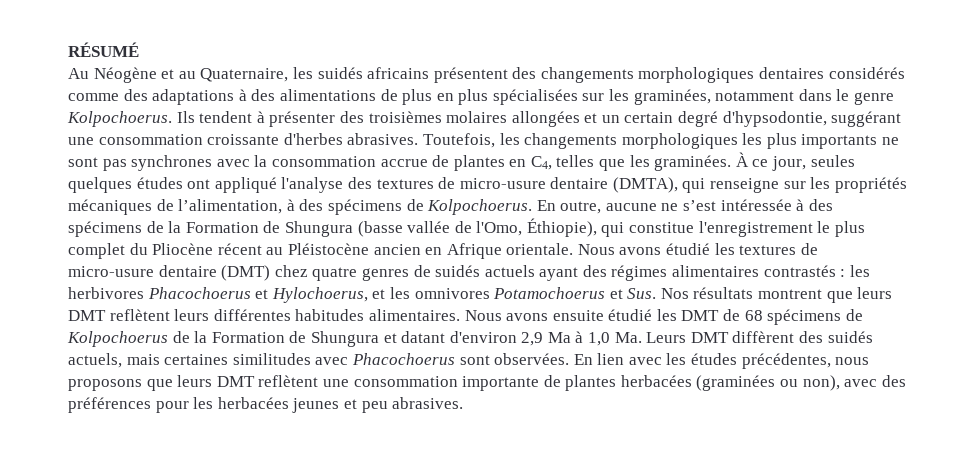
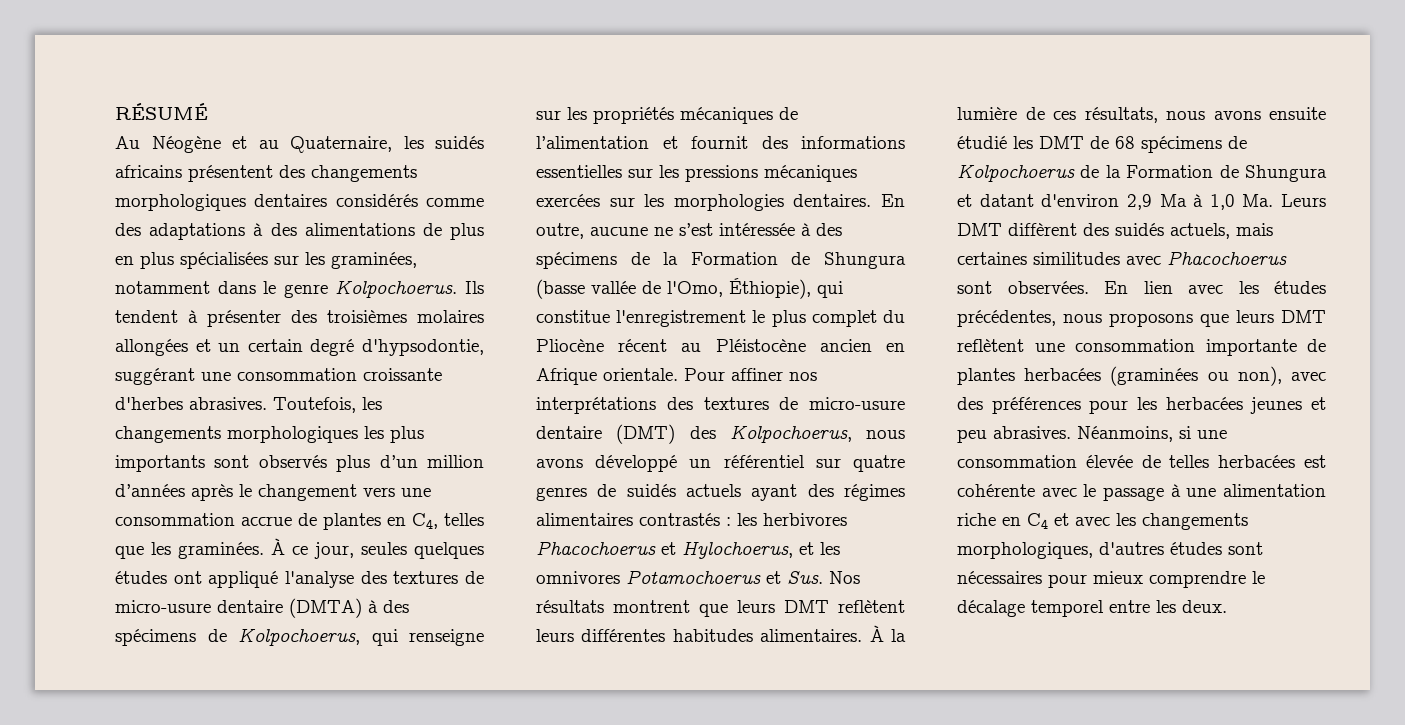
[882,137,900,145] [68,155,268,171] ne sont pas synchrones avec la -> [214,455,484,472] [115,484,431,501] sont observés plus d’un million d’années après le changement vers une
[612,177,678,193] (DMTA), -> [289,598,409,618] [115,628,360,646] (DMTA) à des spécimens de Kolpochoerus,
[178,199,533,215] l’alimentation, à des spécimens de Kolpochoerus. -> [536,136,905,149] [536,165,857,182] [536,194,872,211] l’alimentation et fournit des informations essentielles sur les pressions mécaniques exercées sur les morphologies dentaires.
[577,243,735,255] Nous avons étudié les -> [684,368,817,381] [536,397,693,414] Pour affiner nos interprétations des
[274,265,308,277] chez -> [689,425,905,443] [536,455,841,472] des Kolpochoerus, nous avons développé un référentiel sur
[464,310,502,321] Nous -> [869,625,906,642] [957,107,1205,123] À la lumière de ces résultats, nous
(464, 403) none -> [1077,426,1227,442] [957,455,1326,468] [957,484,1326,501] [957,513,1248,530] [957,542,1263,559] [957,571,1265,588] [957,600,1227,617] Néanmoins, si une consommation élevée de telles herbacées est cohérente avec le passage à une alimentation riche en C4 et avec les changements morphologiques, d'autres études sont nécessaires pour mieux comprendre le décalage temporel entre les deux.

